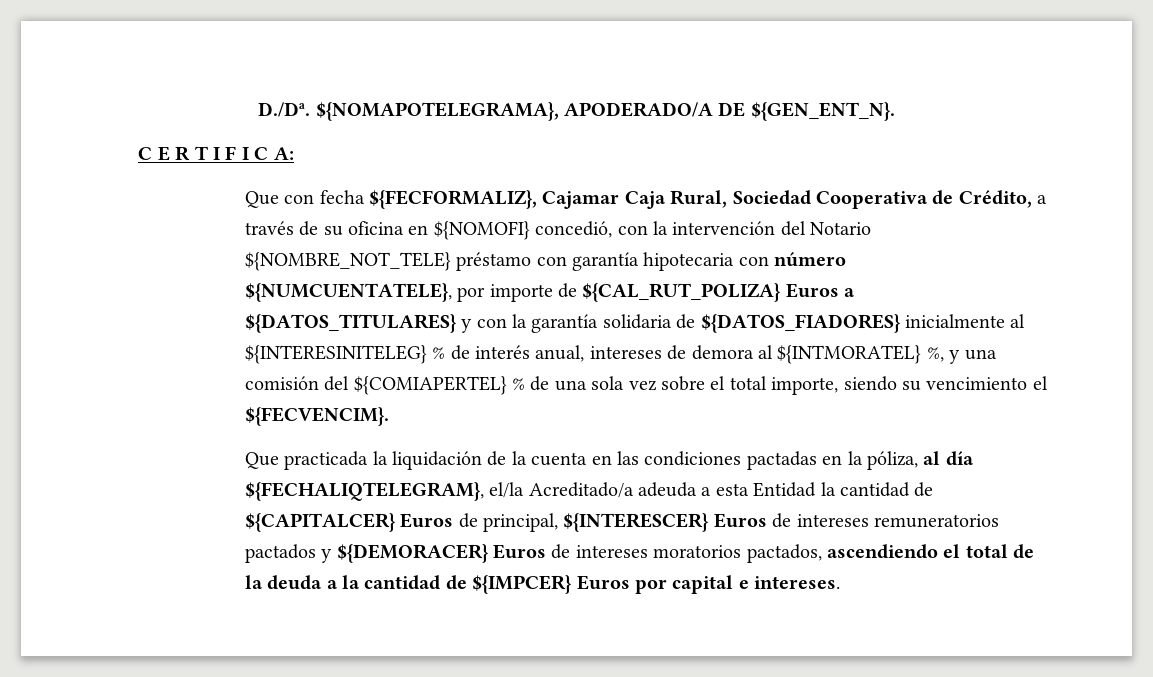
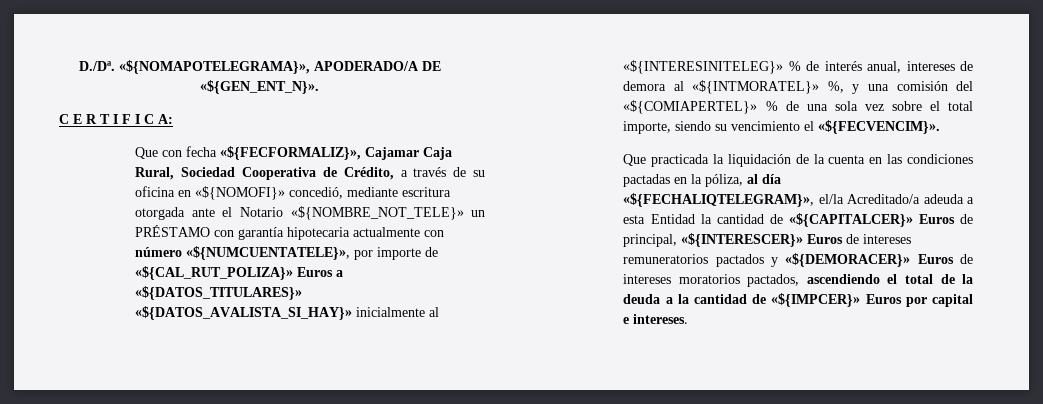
[315,102,559,121] ${NOMAPOTELEGRAMA}, -> [118,60,310,74] «${NOMAPOTELEGRAMA}»,
[750,102,895,121] ${GEN_ENT_N}. -> [200,80,319,94] «${GEN_ENT_N}».
[368,190,537,209] ${FECFORMALIZ}, -> [220,146,362,160] «${FECFORMALIZ}»,
[433,221,872,240] [244,252,532,271] ${NOMOFI} concedió, con la intervención del Notario ${NOMBRE_NOT_TELE} préstamo -> [195,186,452,200] [135,206,486,220] [135,225,211,237] «${NOMOFI}» concedió, mediante escritura otorgada ante el Notario «${NOMBRE_NOT_TELE}» un PRÉSTAMO
(735, 261) none -> [353,227,421,237] actualmente
[244,283,452,302] ${NUMCUENTATELE}, -> [186,246,351,260] «${NUMCUENTATELE}»,
[582,283,782,302] ${CAL_RUT_POLIZA} -> [135,266,294,280] «${CAL_RUT_POLIZA}»
[244,314,901,333] ${DATOS_TITULARES} y con la garantía solidaria de ${DATOS_FIADORES} -> [135,286,303,300] [135,306,353,320] «${DATOS_TITULARES}» «${DATOS_AVALISTA_SI_HAY}»
[244,345,427,364] ${INTERESINITELEG} -> [623,60,784,74] «${INTERESINITELEG}»
[777,345,922,364] ${INTMORATEL} -> [692,80,820,94] «${INTMORATEL}»
[353,376,507,395] ${COMIAPERTEL} -> [623,100,758,114] «${COMIAPERTEL}»
[244,407,389,426] ${FECVENCIM}. -> [818,120,941,134] «${FECVENCIM}».
[244,482,484,501] ${FECHALIQTELEGRAM}, -> [623,193,815,207] «${FECHALIQTELEGRAM}»,
[244,513,396,532] ${CAPITALCER} -> [788,213,913,227] «${CAPITALCER}»
[563,513,710,532] ${INTERESCER} -> [681,233,804,247] «${INTERESCER}»
[336,544,489,563] ${DEMORACER} -> [785,253,911,267] «${DEMORACER}»
[472,575,573,594] ${IMPCER} -> [771,293,861,307] «${IMPCER}»

